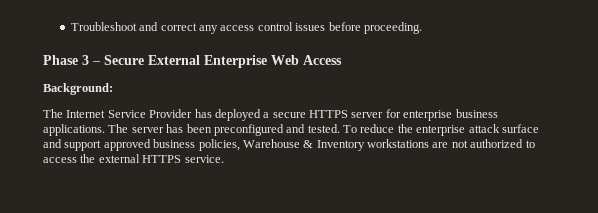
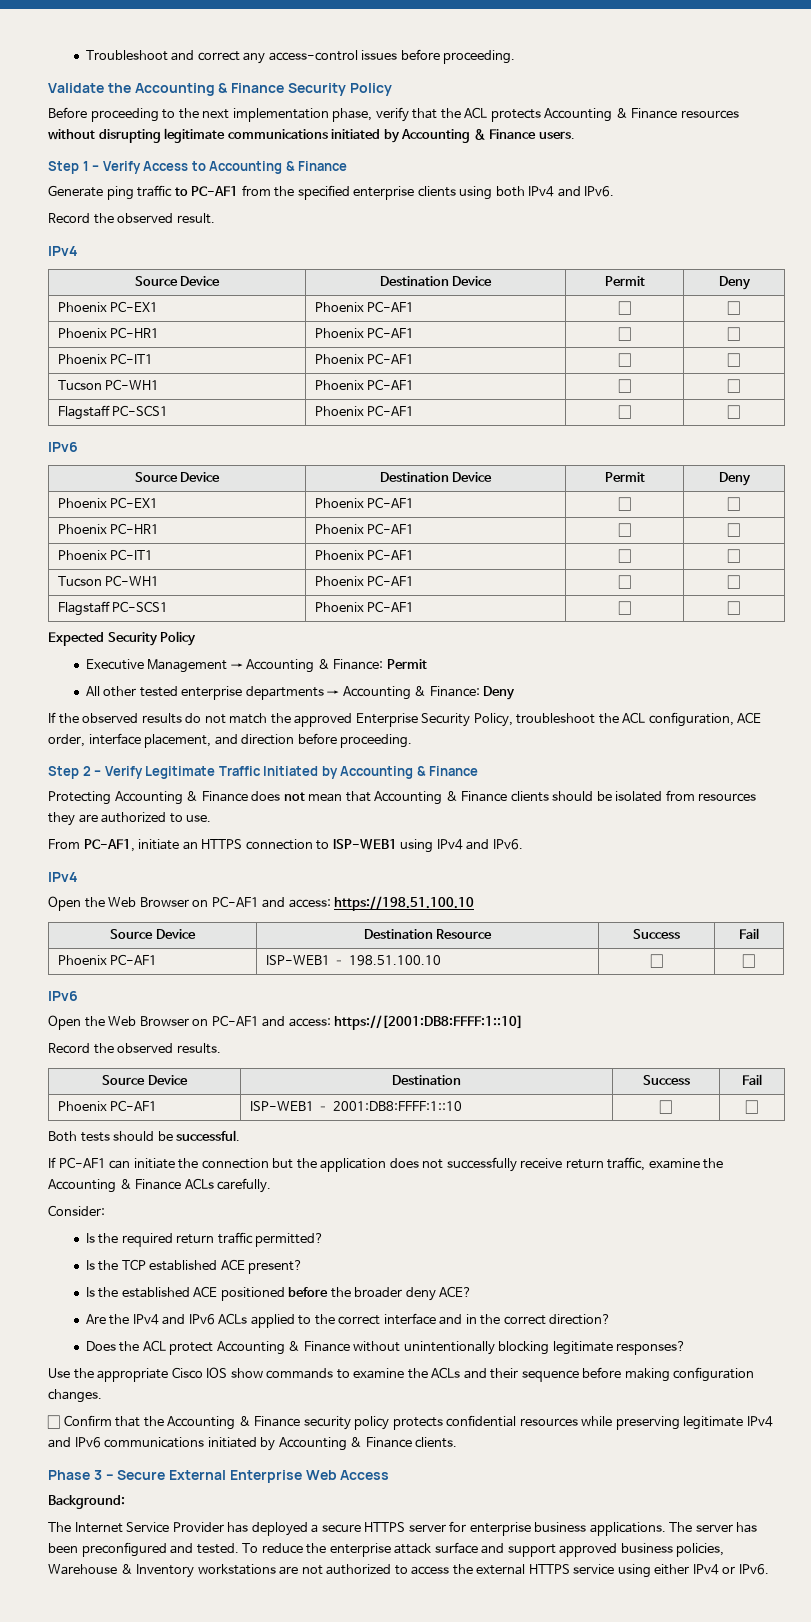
[220,22,293,31] access control -> [268,50,358,61] access-control
(422, 28) none -> [48,83,392,96] [48,107,739,122] [48,128,575,143] [48,161,348,174] [48,185,615,200] [48,213,215,224] [48,246,78,256] [134,276,221,286] [379,276,493,286] [604,276,645,286] [718,276,751,290] [57,301,159,312] [314,301,415,312] [617,301,631,315] [727,301,740,315] [57,327,160,338] [314,327,415,338] [617,327,631,341] [727,327,740,341] [57,353,154,364] [314,353,415,364] [617,353,631,367] [727,353,740,367] [57,379,160,391] [314,379,415,390] [617,379,631,393] [727,379,740,393] [57,405,169,420] [314,405,415,416] [617,405,631,419] [727,405,740,419] [48,442,78,452] [134,472,221,482] [379,472,493,482] [604,472,645,482] [718,472,751,486] [57,497,159,508] [314,497,415,508] [617,497,631,511] [727,497,740,511] [57,523,160,534] [314,523,415,534] [617,523,631,537] [727,523,740,537] [57,549,154,560] [314,549,415,560] [617,549,631,563] [727,549,740,563] [57,575,160,587] [314,575,415,586] [617,575,631,589] [727,575,740,589] [57,601,169,616] [314,601,415,612] [617,601,631,615] [727,601,740,615] [48,631,197,646] [85,659,427,673] [85,686,516,700] [48,712,762,727] [48,733,413,748] [48,766,479,779] [48,790,757,805] [48,812,212,826] [48,839,523,853] [48,872,78,882] [48,896,475,911] [110,929,196,939] [363,929,493,939] [633,929,680,939] [739,928,759,939] [57,954,158,965] [265,955,441,966] [649,954,663,968] [742,954,755,968] [48,991,78,1001] [48,1015,524,1030] [48,1043,221,1054] [102,1075,188,1085] [392,1075,461,1085] [642,1075,690,1085] [742,1074,762,1085] [57,1100,158,1111] [249,1101,462,1111] [659,1100,672,1114] [745,1100,758,1114] [48,1130,241,1142] [48,1157,724,1172] [48,1178,272,1193] [48,1205,105,1216] [85,1232,325,1247] [85,1259,304,1274] [85,1286,473,1301] [85,1313,612,1328] [85,1340,687,1355] [48,1367,755,1382] [48,1389,102,1403] [47,1415,773,1430] [48,1437,458,1451] // Validate the Accounting & Finance Security Policy // Before proceeding to the next implementation phase, verify that the ACL protects Accounting & Finance resources without disrupting legitimate communications initiated by Accounting & Finance users. // Step 1 – Verify Access to Accounting & Finance // Generate ping traffic to PC-AF1 from the specified enterprise clients using both IPv4 and IPv6. // Record the observed result. // IPv4 // Source Device | Destination Device | Permit | Deny // Phoenix PC-EX1 | Phoenix PC-AF1 | ☐ | ☐ // Phoenix PC-HR1 | Phoenix PC-AF1 | ☐ | ☐ // Phoenix PC-IT1 | Phoenix PC-AF1 | ☐ | ☐ // Tucson PC-WH1 | Phoenix PC-AF1 | ☐ | ☐ // Flagstaff PC-SCS1 | Phoenix PC-AF1 | ☐ | ☐ // IPv6 // Source Device | Destination Device | Permit | Deny // Phoenix PC-EX1 | Phoenix PC-AF1 | ☐ | ☐ // Phoenix PC-HR1 | Phoenix PC-AF1 | ☐ | ☐ // Phoenix PC-IT1 | Phoenix PC-AF1 | ☐ | ☐ // Tucson PC-WH1 | Phoenix PC-AF1 | ☐ | ☐ // Flagstaff PC-SCS1 | Phoenix PC-AF1 | ☐ | ☐ // Expected Security Policy // Executive Management → Accounting & Finance: Permit // All other tested enterprise departments → Accounting & Finance: Deny // If the observed results do not match the approved Enterprise Security Policy, troubleshoot the ACL configuration, ACE order, interface placement, and direction before proceeding. // Step 2 – Verify Legitimate Traffic Initiated by Accounting & Finance // Protecting Accounting & Finance does not mean that Accounting & Finance clients should be isolated from resources they are authorized to use. // From PC-AF1, initiate an HTTPS connection to ISP-WEB1 using IPv4 and IPv6. // IPv4 // Open the Web Browser on PC-AF1 and access: https://198.51.100.10 // Source Device | Destination Resource | Success | Fail // Phoenix PC-AF1 | ISP-WEB1 – 198.51.100.10 | ☐ | ☐ // IPv6 // Open the Web Browser on PC-AF1 and access: https://[2001:DB8:FFFF:1::10] // Record the observed results. // Source Device | Destination | Success | Fail // Phoenix PC-AF1 | ISP-WEB1 – 2001:DB8:FFFF:1::10 | ☐ | ☐ // Both tests should be successful. // If PC-AF1 can initiate the connection but the application does not successfully receive return traffic, examine the Accounting & Finance ACLs carefully. // Consider: // Is the required return traffic permitted? // Is the TCP established ACE present? // Is the established ACE positioned before the broader deny ACE? // Are the IPv4 and IPv6 ACLs applied to the correct interface and in the correct direction? // Does the ACL protect Accounting & Finance without unintentionally blocking legitimate responses? // Use the appropriate Cisco IOS show commands to examine the ACLs and their sequence before making configuration changes. // ☐ Confirm that the Accounting & Finance security policy protects confidential resources while preserving legitimate IPv4 and IPv6 communications initiated by Accounting & Finance clients.
[184,155,224,163] service. -> [573,1564,769,1578] service using either IPv4 or IPv6.

